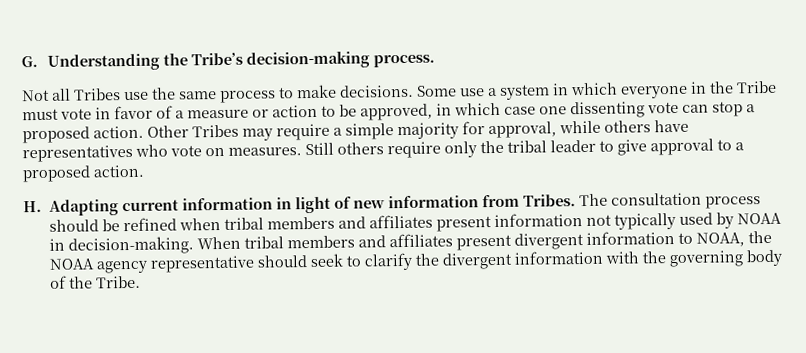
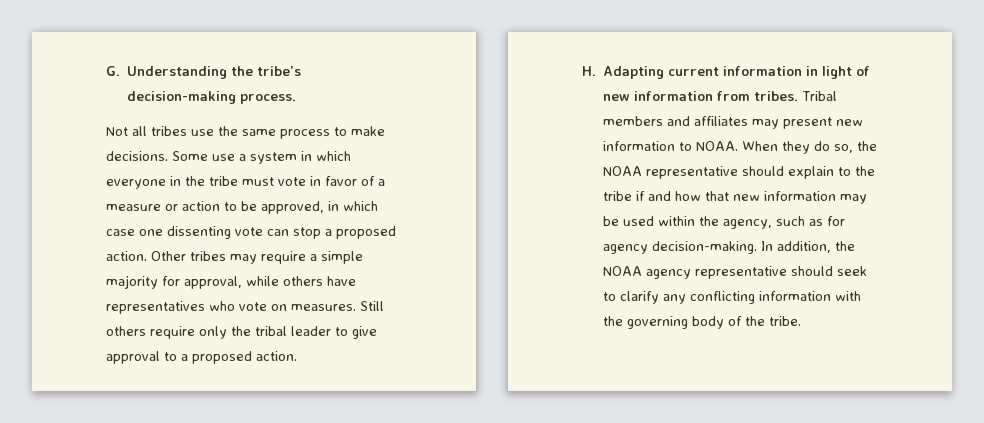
[191,52,244,66] Tribe’s -> [257,66,302,76] tribe’s
[74,88,121,101] Tribes -> [151,126,187,136] tribes
[736,80,777,94] Tribe -> [209,176,238,186] tribe
[192,124,239,138] Tribes -> [190,251,226,261] tribes
[523,192,762,209] [49,212,783,232] [49,231,746,255] Tribes. The consultation process should be refined when tribal members and affiliates present information not typically used by NOAA in decision-making. When tribal members and affiliates present divergent information to NOAA, -> [754,91,838,101] [603,116,864,129] [603,141,878,154] [603,166,876,179] [603,191,868,204] [603,216,846,229] [603,241,832,254] tribes. Tribal members and affiliates may present new information to NOAA. When they do so, the NOAA representative should explain to the tribe if and how that new information may be used within the agency, such as for agency decision-making. In addition,
[415,252,514,270] the divergent -> [663,291,756,304] any conflicting
[96,275,142,289] Tribe. -> [769,316,802,326] tribe.

